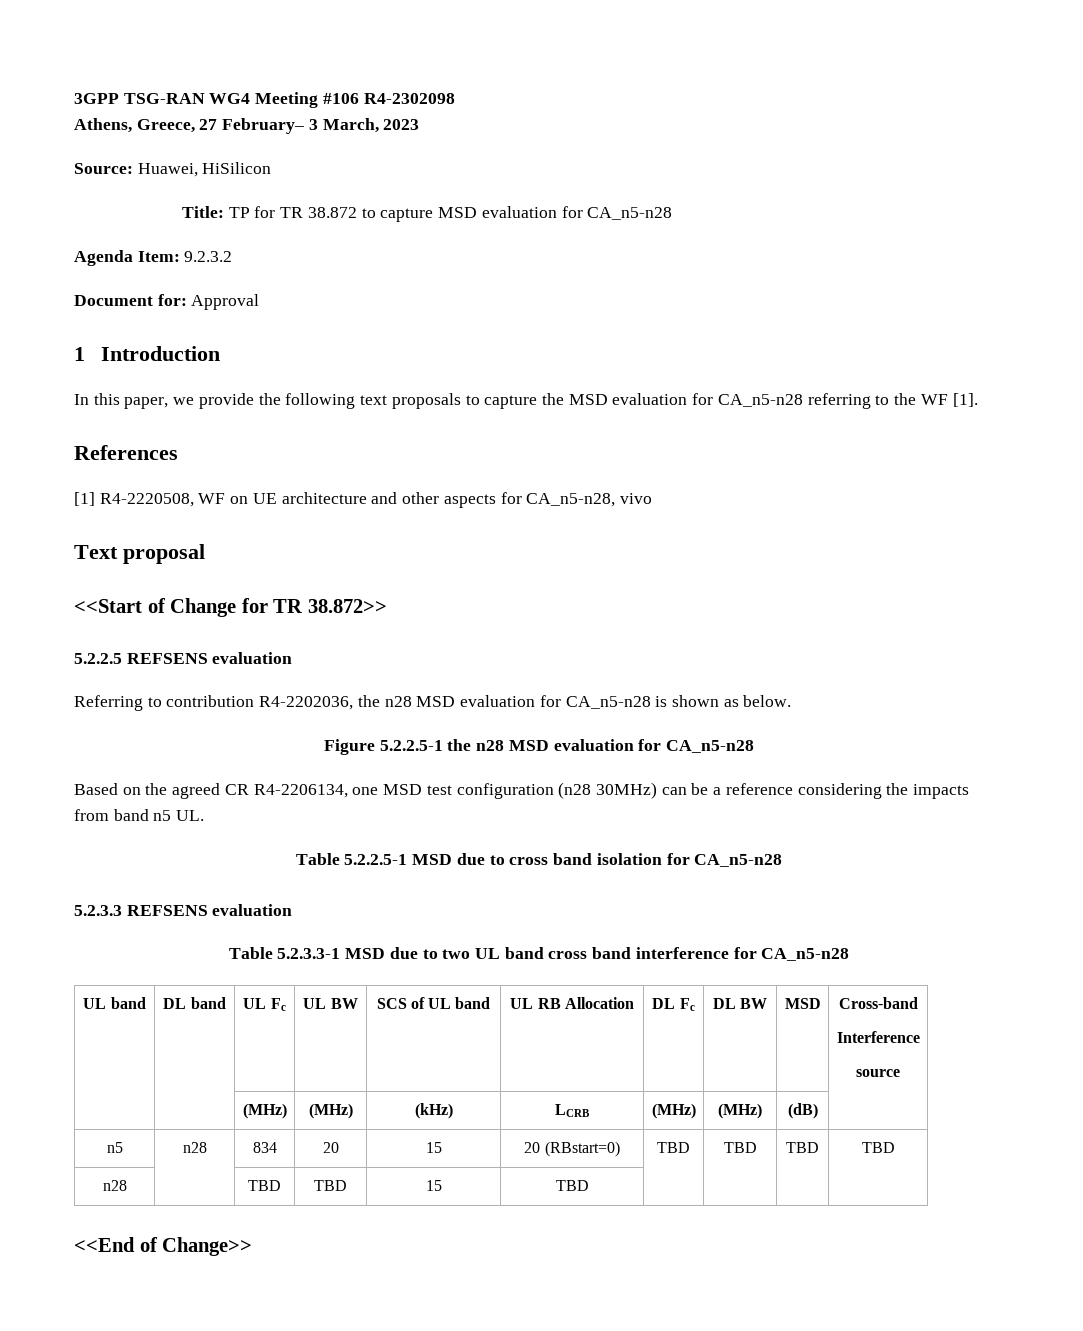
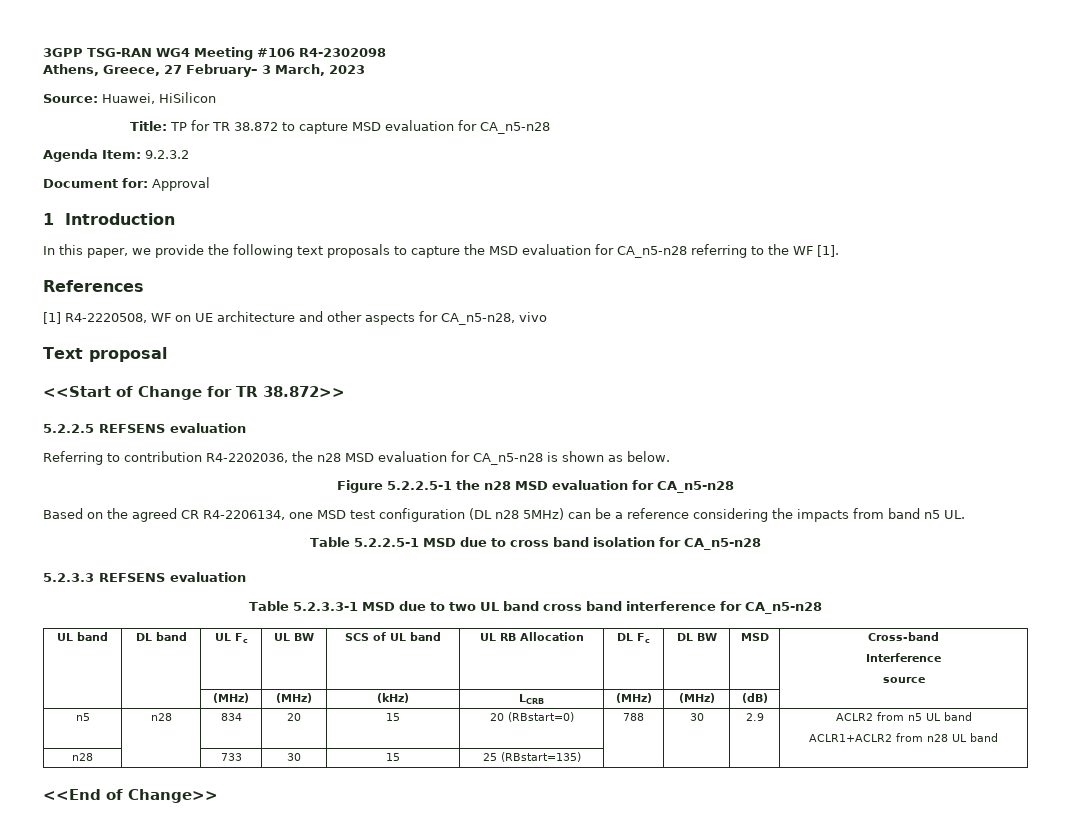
[558,782,657,799] (n28 30MHz) -> [469,508,564,520] (DL n28 5MHz)
[657,1142,690,1153] [723,1142,757,1153] [786,1142,819,1153] [861,1142,895,1153] TBD | TBD | TBD | TBD -> [623,713,644,721] [689,713,704,721] [745,713,764,721] [835,712,972,721] [809,733,998,742] 788 | 30 | 2.9 | ACLR2 from n5 UL band // ACLR1+ACLR2 from n28 UL band
[248,1180,281,1191] [314,1180,347,1191] [425,1180,442,1191] [555,1180,589,1191] TBD | TBD | 15 | TBD -> [220,753,242,761] [287,753,301,761] [386,753,400,761] [482,752,581,762] 733 | 30 | 15 | 25 (RBstart=135)

